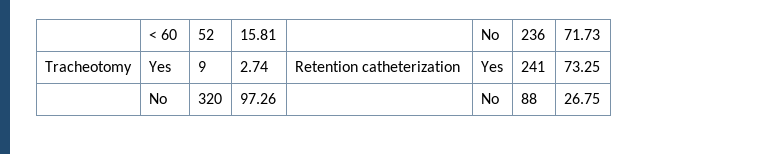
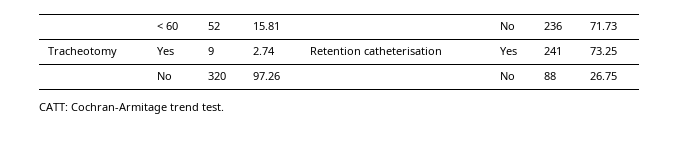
[362,61,461,72] catheterization -> [363,47,442,55] catheterisation
(600, 98) none -> [39,103,224,114] // CATT: Cochran-Armitage trend test.

